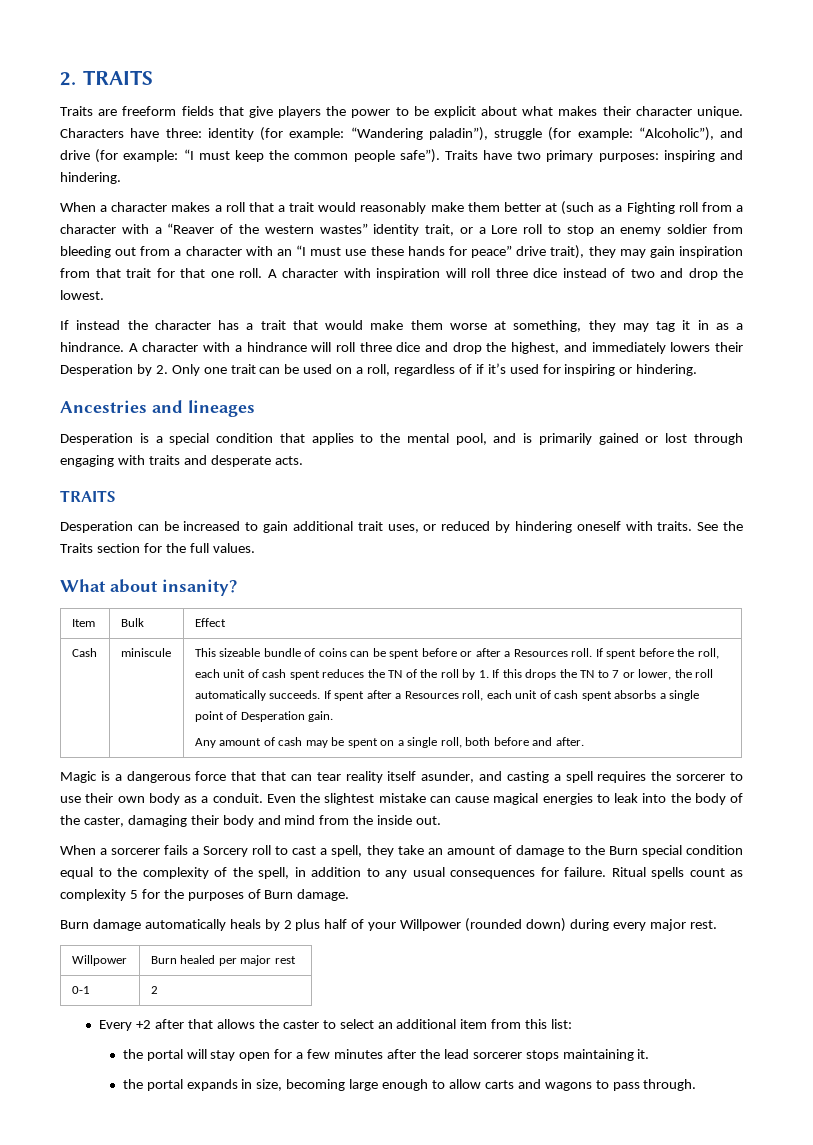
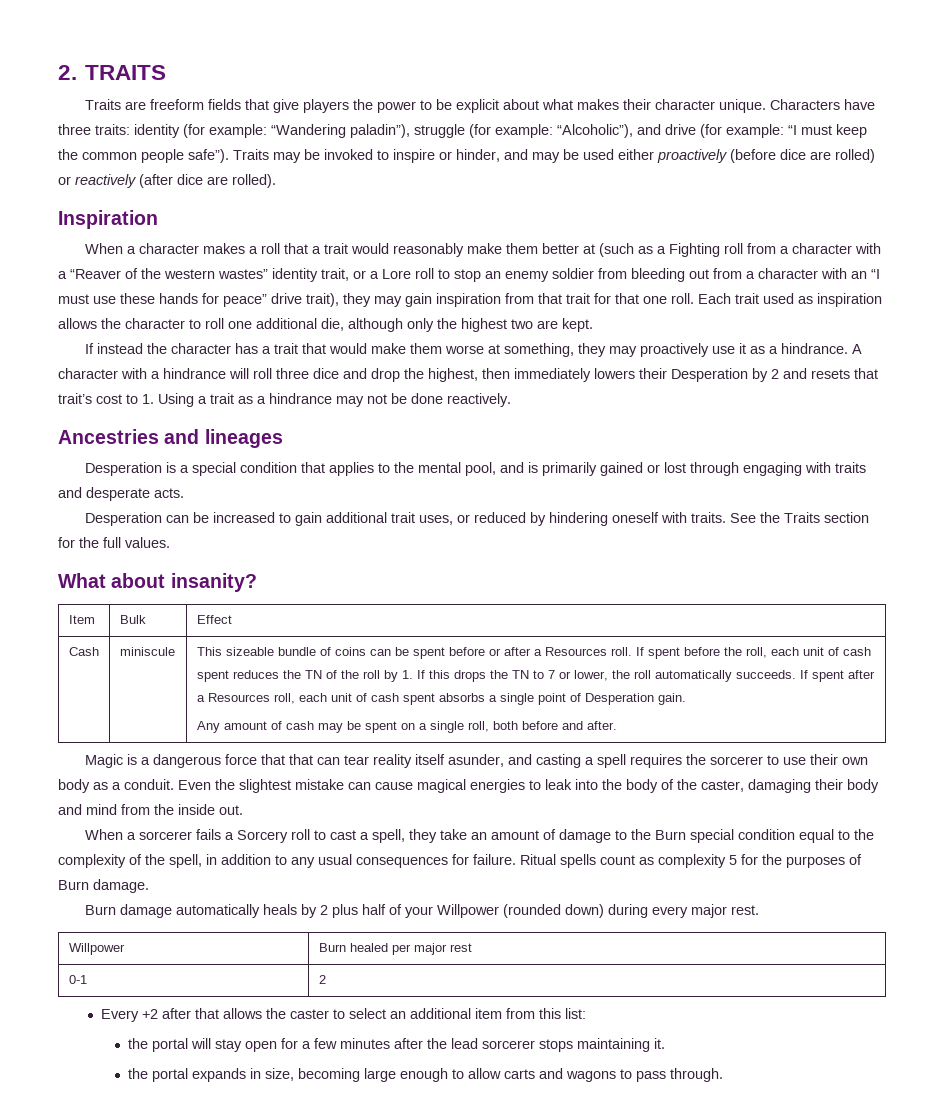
[165,128,202,138] three: -> [58,124,130,135] three traits:
[483,150,743,162] [60,172,121,184] have two primary purposes: inspiring and hindering. -> [273,149,875,163] [58,174,276,188] [58,210,158,229] may be invoked to inspire or hinder, and may be used either proactively (before dice are rolled) or reactively (after dice are rolled). // Inspiration
[267,268,743,280] [60,290,104,300] A character with inspiration will roll three dice instead of two and drop the lowest. -> [698,293,882,307] [58,318,593,332] Each trait used as inspiration allows the character to roll one additional die, although only the highest two are kept.
[656,320,709,332] tag it in -> [640,343,747,357] proactively use it
[563,342,587,352] and -> [482,368,510,379] then
[155,363,698,376] 2. Only one trait can be used on a roll, regardless of if it’s used for inspiring or hindering. -> [771,368,878,379] [58,393,511,407] 2 and resets that trait’s cost to 1. Using a trait as a hindrance may not be done reactively.
[60,490,116,502] // TRAITS -> (184, 493) none

